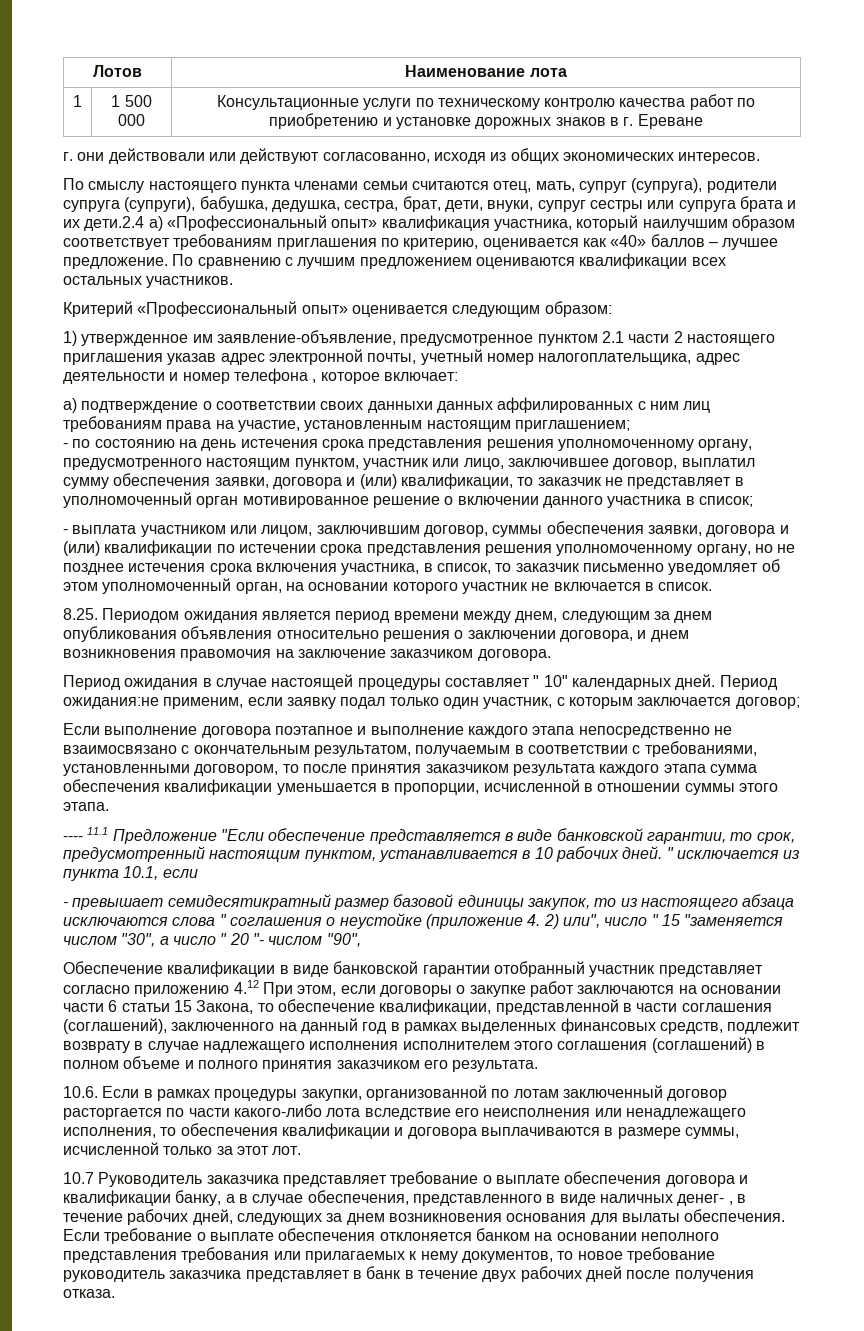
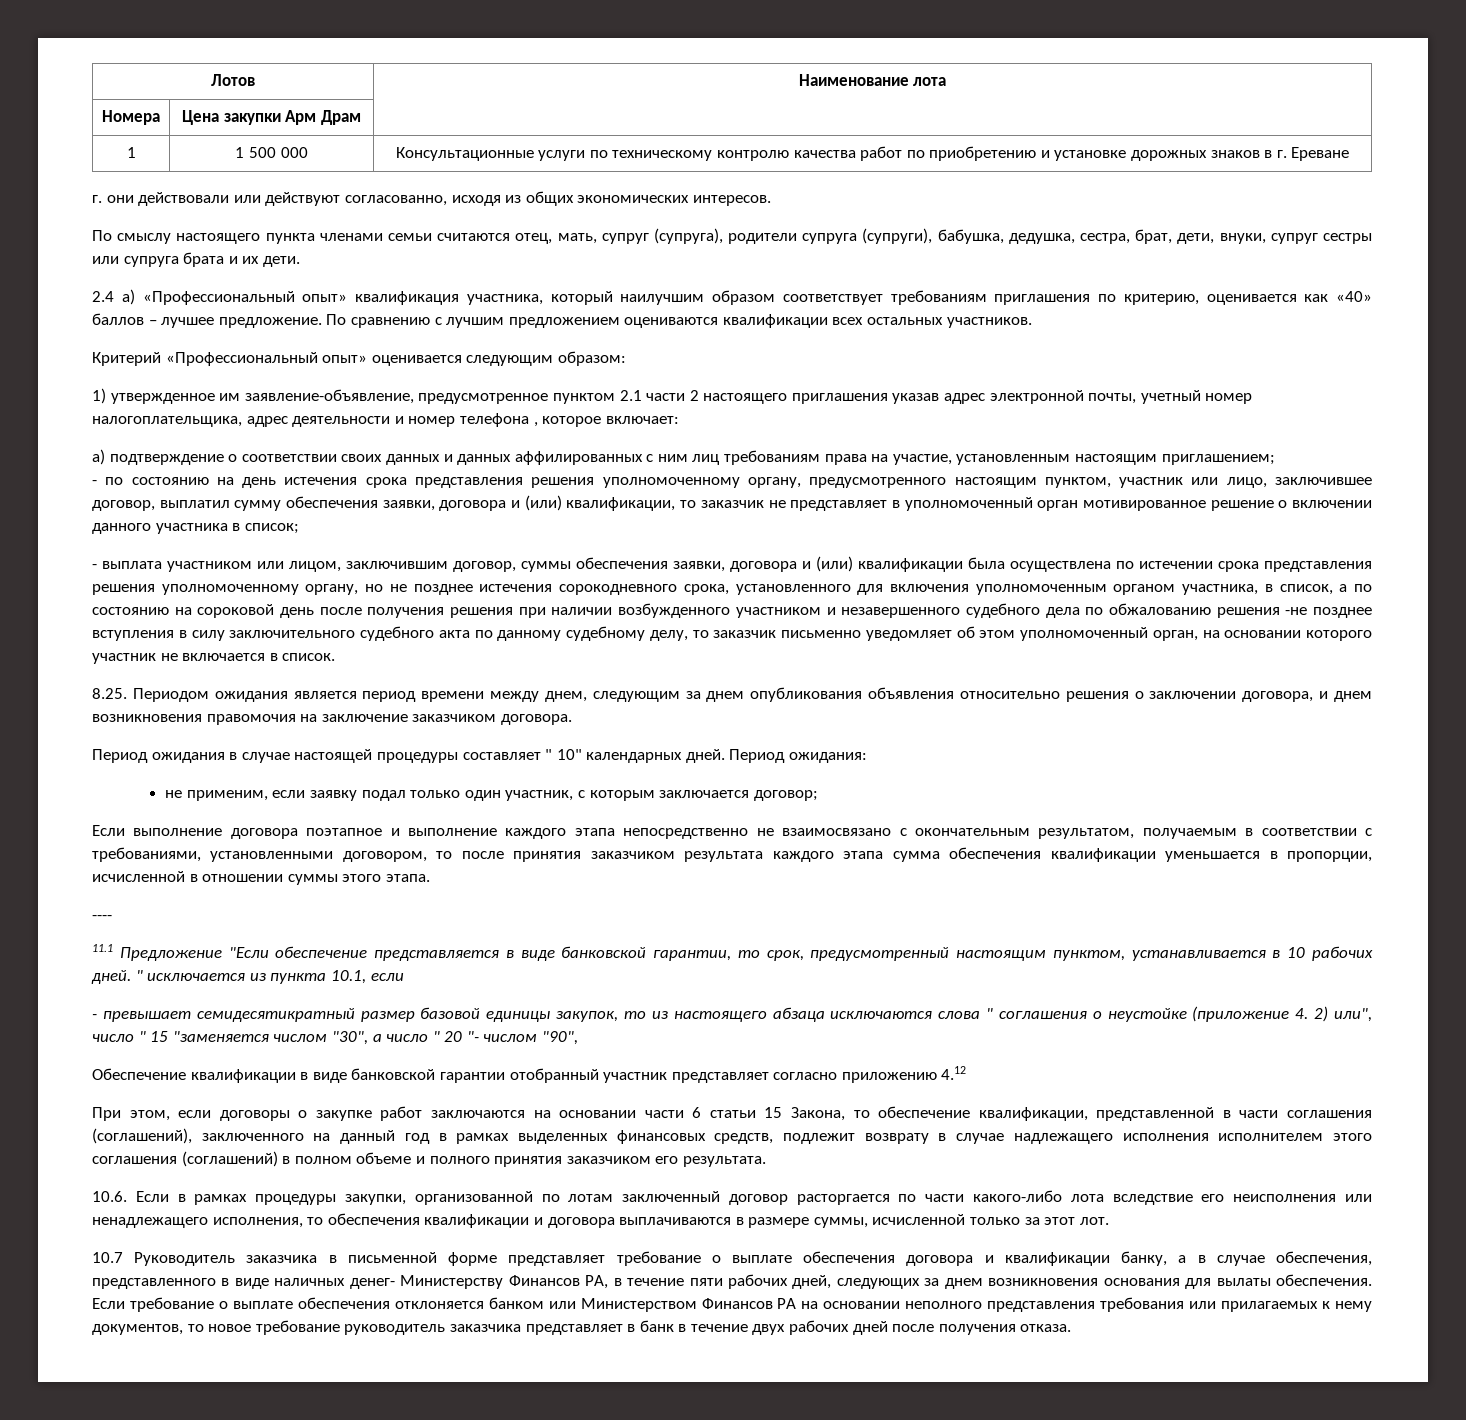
(567, 72) none -> [102,110,160,125] [182,110,361,125] // Номера | Цена закупки Арм Драм |
[84,216,145,231] дети.2.4 -> [262,256,300,267] [92,291,114,302] дети. // 2.4
[367,401,433,413] данныхи -> [385,454,453,465] данных и
(213, 548) none -> [968,557,1111,572] была осуществлена
[209,563,491,575] срока включения участника, в список, -> [559,584,1372,595] [92,603,1373,618] [92,626,688,641] сорокодневного срока, установленного для включения уполномоченным органом участника, в список, а по состоянию на сороковой день после получения решения при наличии возбужденного участником и незавершенного судебного дела по обжалованию решения -не позднее вступления в силу заключительного судебного акта по данному судебному делу,
[63,697,159,709] ожидания:не -> [789,752,868,763] [165,790,183,798] ожидания: // не
(83, 838) none -> (112, 917) //
(259, 987) none -> (967, 1073) //
(279, 1179) none -> [328,1252,498,1266] в письменной форме
[728,1194,746,1205] [63,1213,123,1222] , в течение -> [400,1275,723,1289] Министерству Финансов РА, в течение пяти
(530, 1234) none -> [548,1298,797,1312] или Министерством Финансов РА

